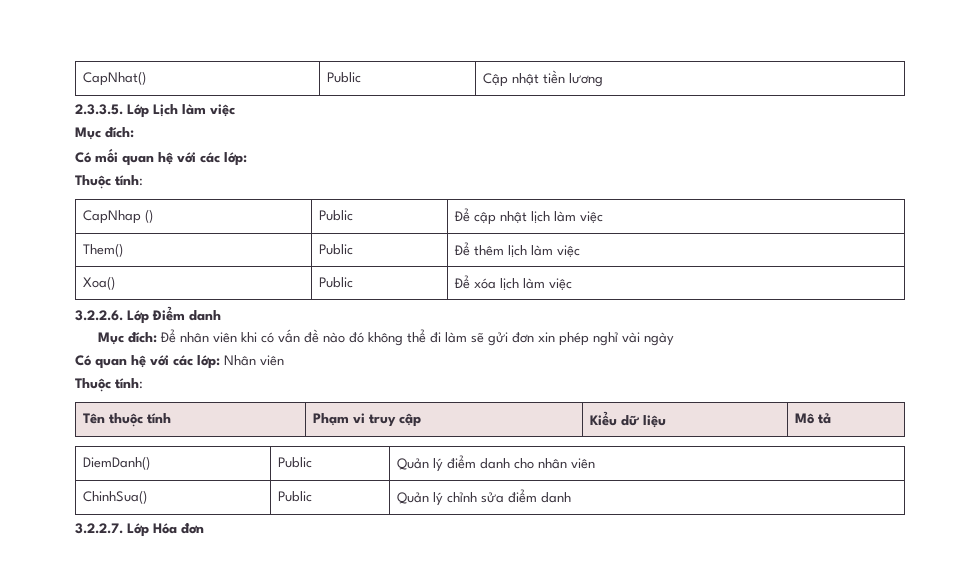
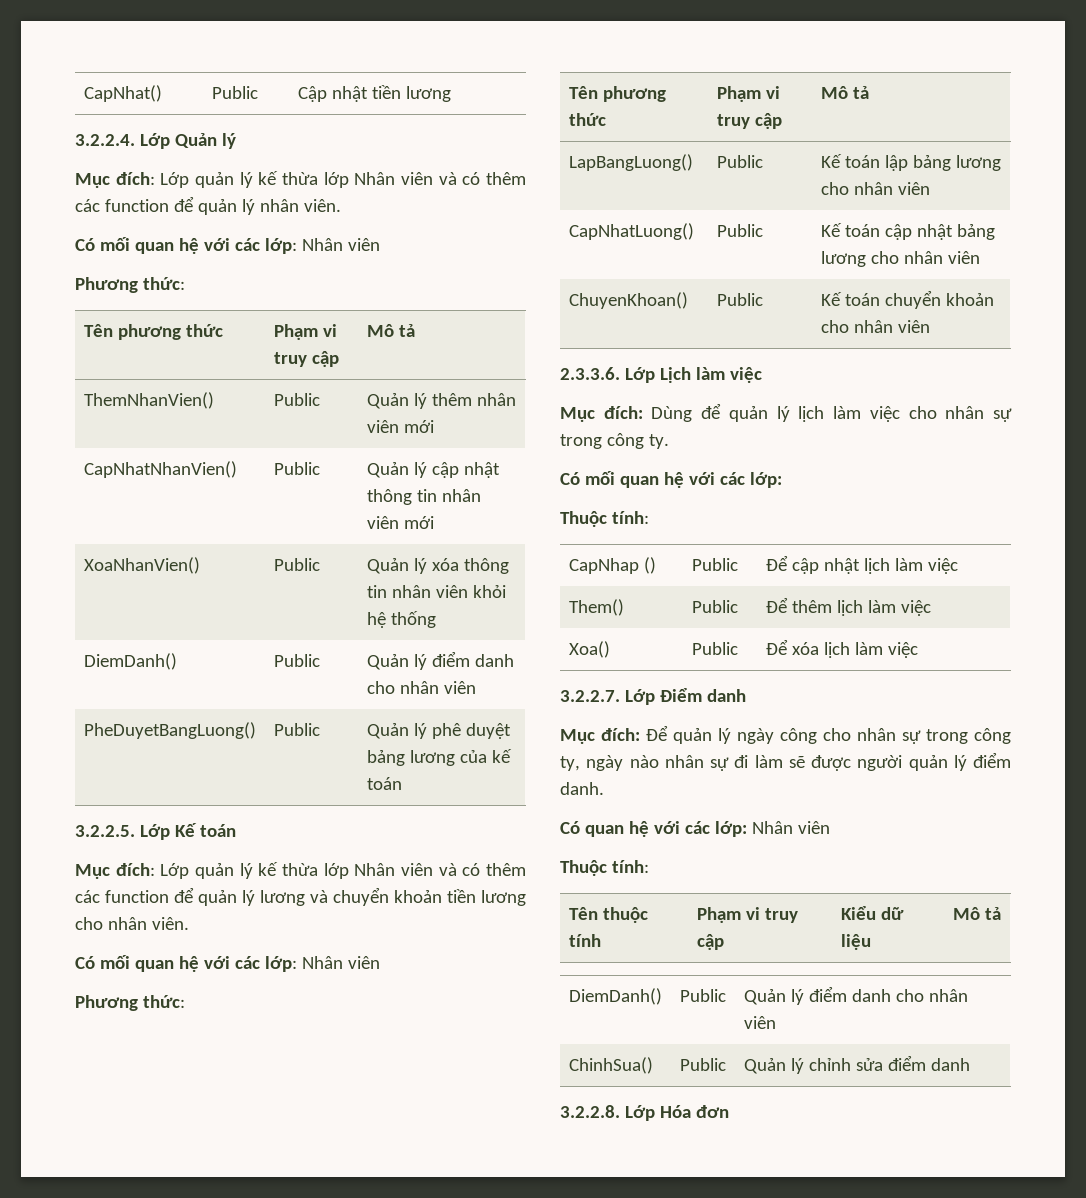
[75,104,123,115] 2.3.3.5. -> [75,133,236,149] [75,171,526,188] [75,196,341,215] [75,237,380,254] [75,277,185,293] [83,324,223,340] [273,324,337,340] [273,351,339,367] [366,324,415,337] [83,392,214,409] [273,393,320,406] [366,393,516,409] [366,420,434,433] [83,461,237,478] [273,462,320,475] [366,462,500,478] [366,489,481,505] [366,516,434,529] [83,557,200,574] [273,558,320,571] [366,558,509,574] [366,585,506,598] [366,611,436,628] [83,653,177,670] [273,654,320,667] [366,651,514,670] [366,681,476,694] [83,722,256,739] [273,723,320,736] [366,723,511,739] [366,749,512,766] [366,777,402,790] [75,823,236,840] [75,862,526,879] [75,887,526,906] [75,917,189,930] [75,955,380,972] [75,995,185,1011] [568,86,666,102] [568,113,606,126] [716,86,780,102] [716,113,782,129] [820,86,869,99] [568,154,693,171] [716,155,763,168] [820,154,1001,171] [820,182,930,195] [568,223,694,240] [716,224,763,237] [820,223,995,240] [820,251,980,267] [568,292,688,309] [716,293,763,306] [820,290,994,309] [820,320,930,333] [560,367,620,380] 3.2.2.4. Lớp Quản lý // Mục đích: Lớp quản lý kế thừa lớp Nhân viên và có thêm các function để quản lý nhân viên. // Có mối quan hệ với các lớp: Nhân viên // Phương thức: // Tên phương thức | Phạm vi truy cập | Mô tả // ThemNhanVien() | Public | Quản lý thêm nhân viên mới // CapNhatNhanVien() | Public | Quản lý cập nhật thông tin nhân viên mới // XoaNhanVien() | Public | Quản lý xóa thông tin nhân viên khỏi hệ thống // DiemDanh() | Public | Quản lý điểm danh cho nhân viên // PheDuyetBangLuong() | Public | Quản lý phê duyệt bảng lương của kế toán // 3.2.2.5. Lớp Kế toán // Mục đích: Lớp quản lý kế thừa lớp Nhân viên và có thêm các function để quản lý lương và chuyển khoản tiền lương cho nhân viên. // Có mối quan hệ với các lớp: Nhân viên // Phương thức: // Tên phương thức | Phạm vi truy cập | Mô tả // LapBangLuong() | Public | Kế toán lập bảng lương cho nhân viên // CapNhatLuong() | Public | Kế toán cập nhật bảng lương cho nhân viên // ChuyenKhoan() | Public | Kế toán chuyển khoản cho nhân viên // 2.3.3.6.
(134, 132) none -> [651,403,1012,422] [560,433,669,449] Dùng để quản lý lịch làm việc cho nhân sự trong công ty.
[75,310,123,321] 3.2.2.6. -> [560,690,620,702] 3.2.2.7.
[179,329,674,346] nhân viên khi có vấn đề nào đó không thể đi làm sẽ gửi đơn xin phép nghỉ vài ngày -> [673,728,1011,744] [560,752,1011,771] [560,782,604,795] quản lý ngày công cho nhân sự trong công ty, ngày nào nhân sự đi làm sẽ được người quản lý điểm danh.
[75,523,123,534] 3.2.2.7. -> [560,1105,620,1118] 3.2.2.8.

